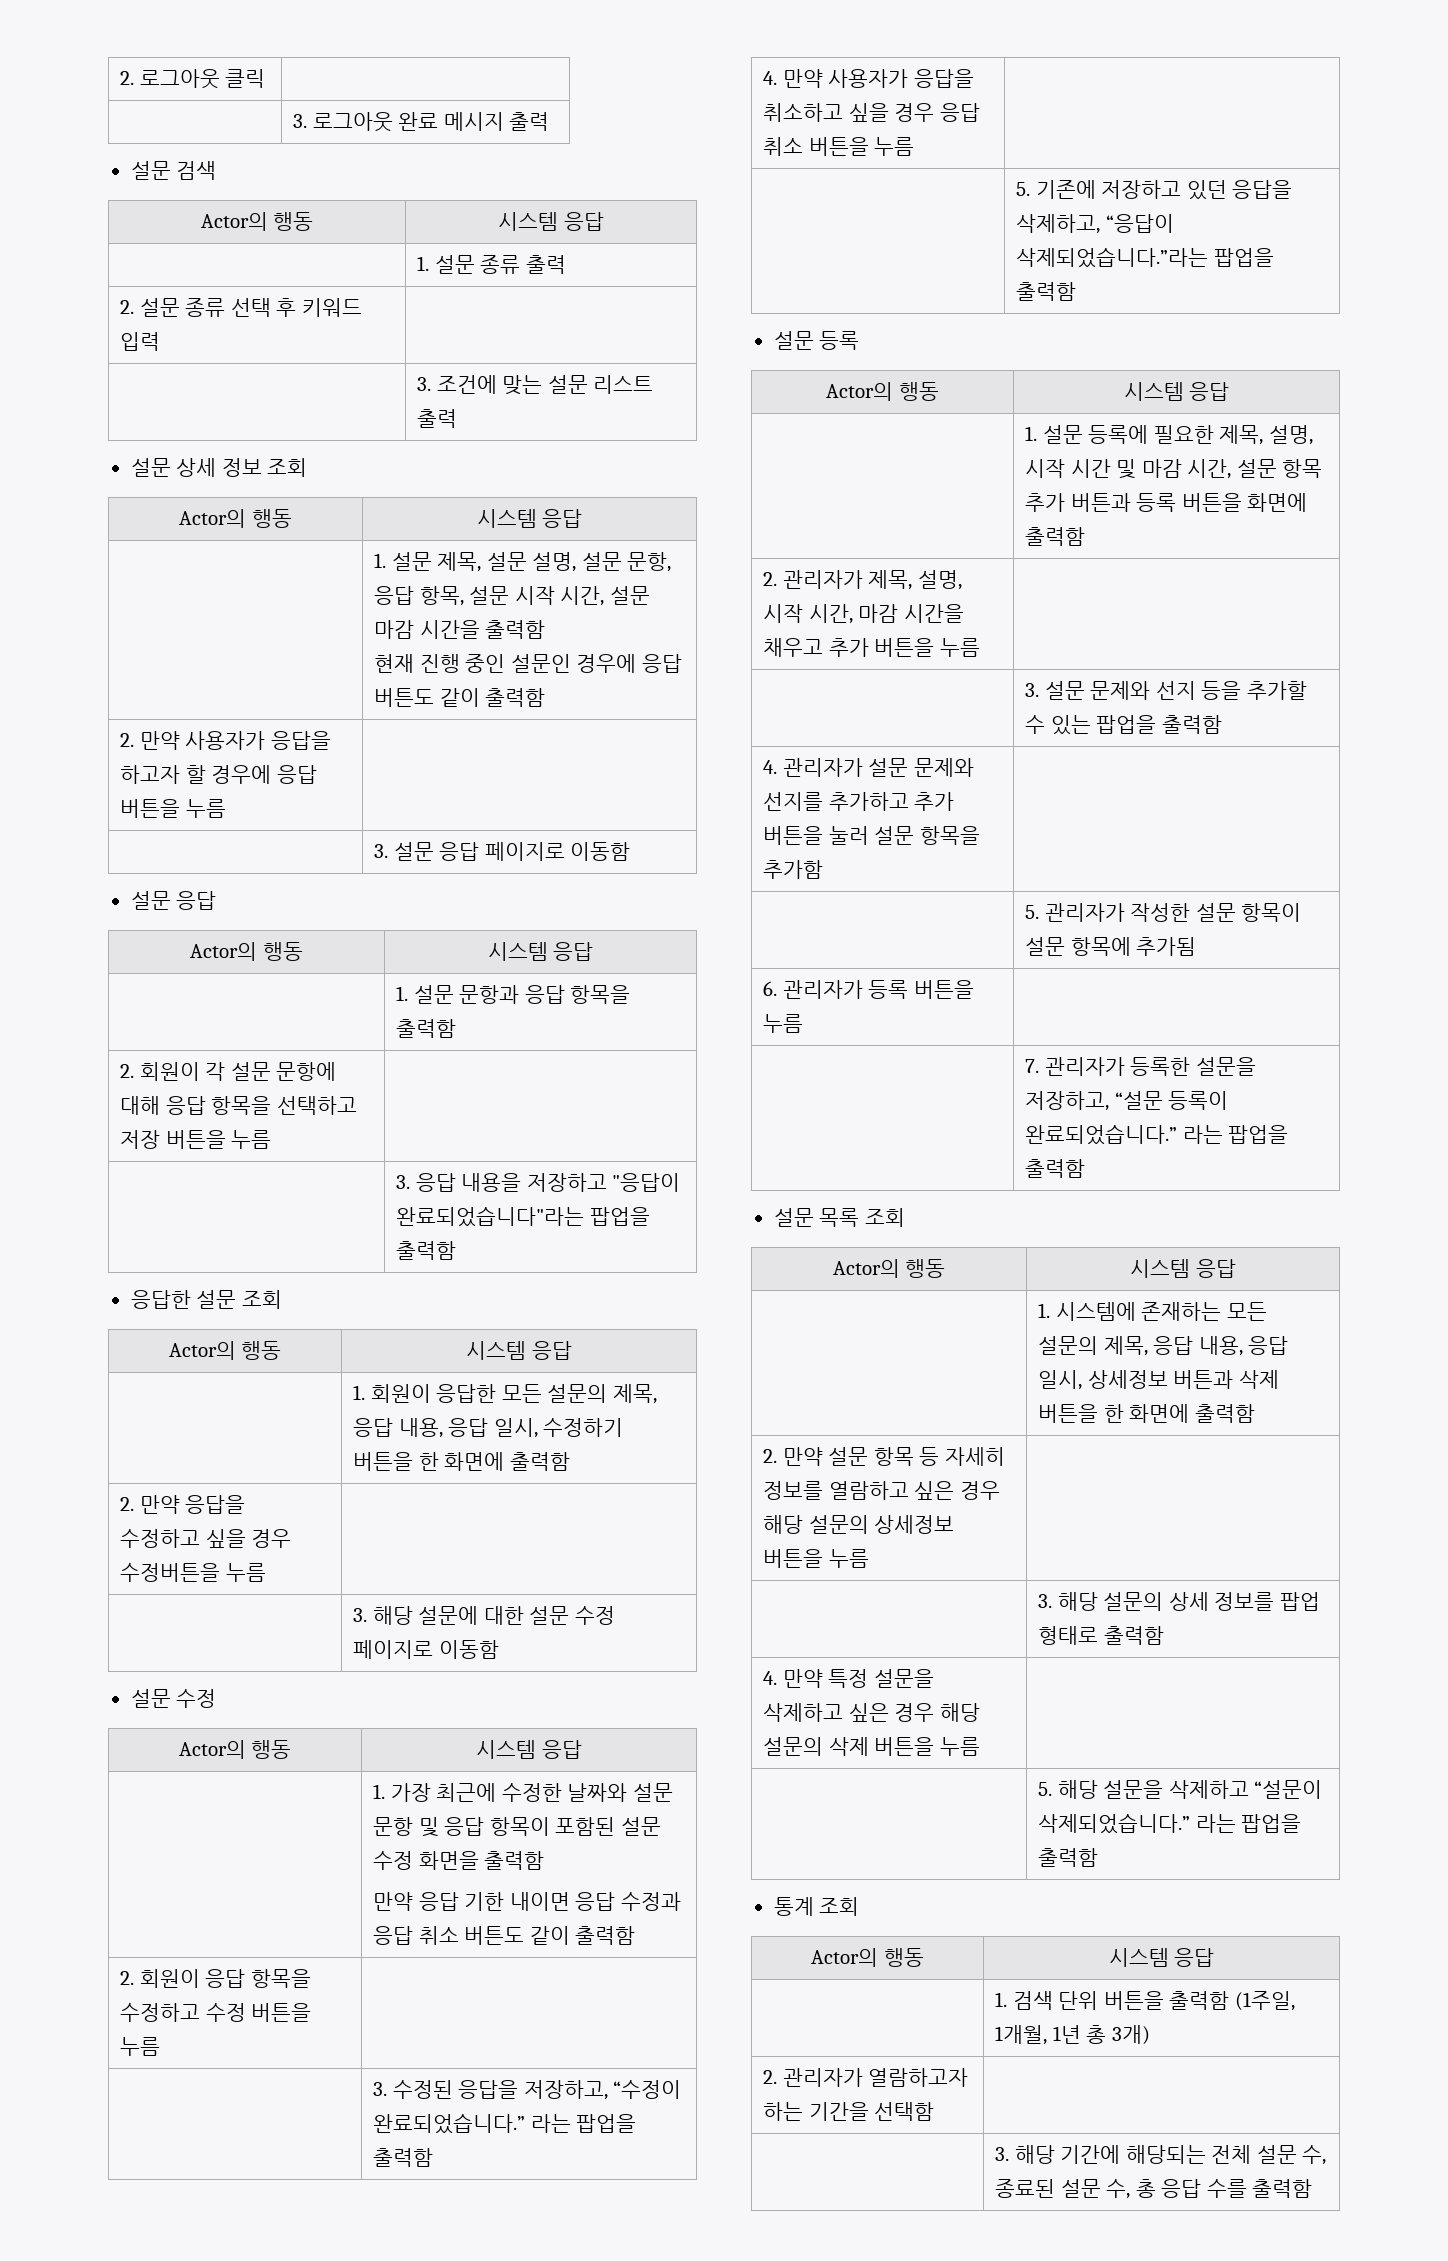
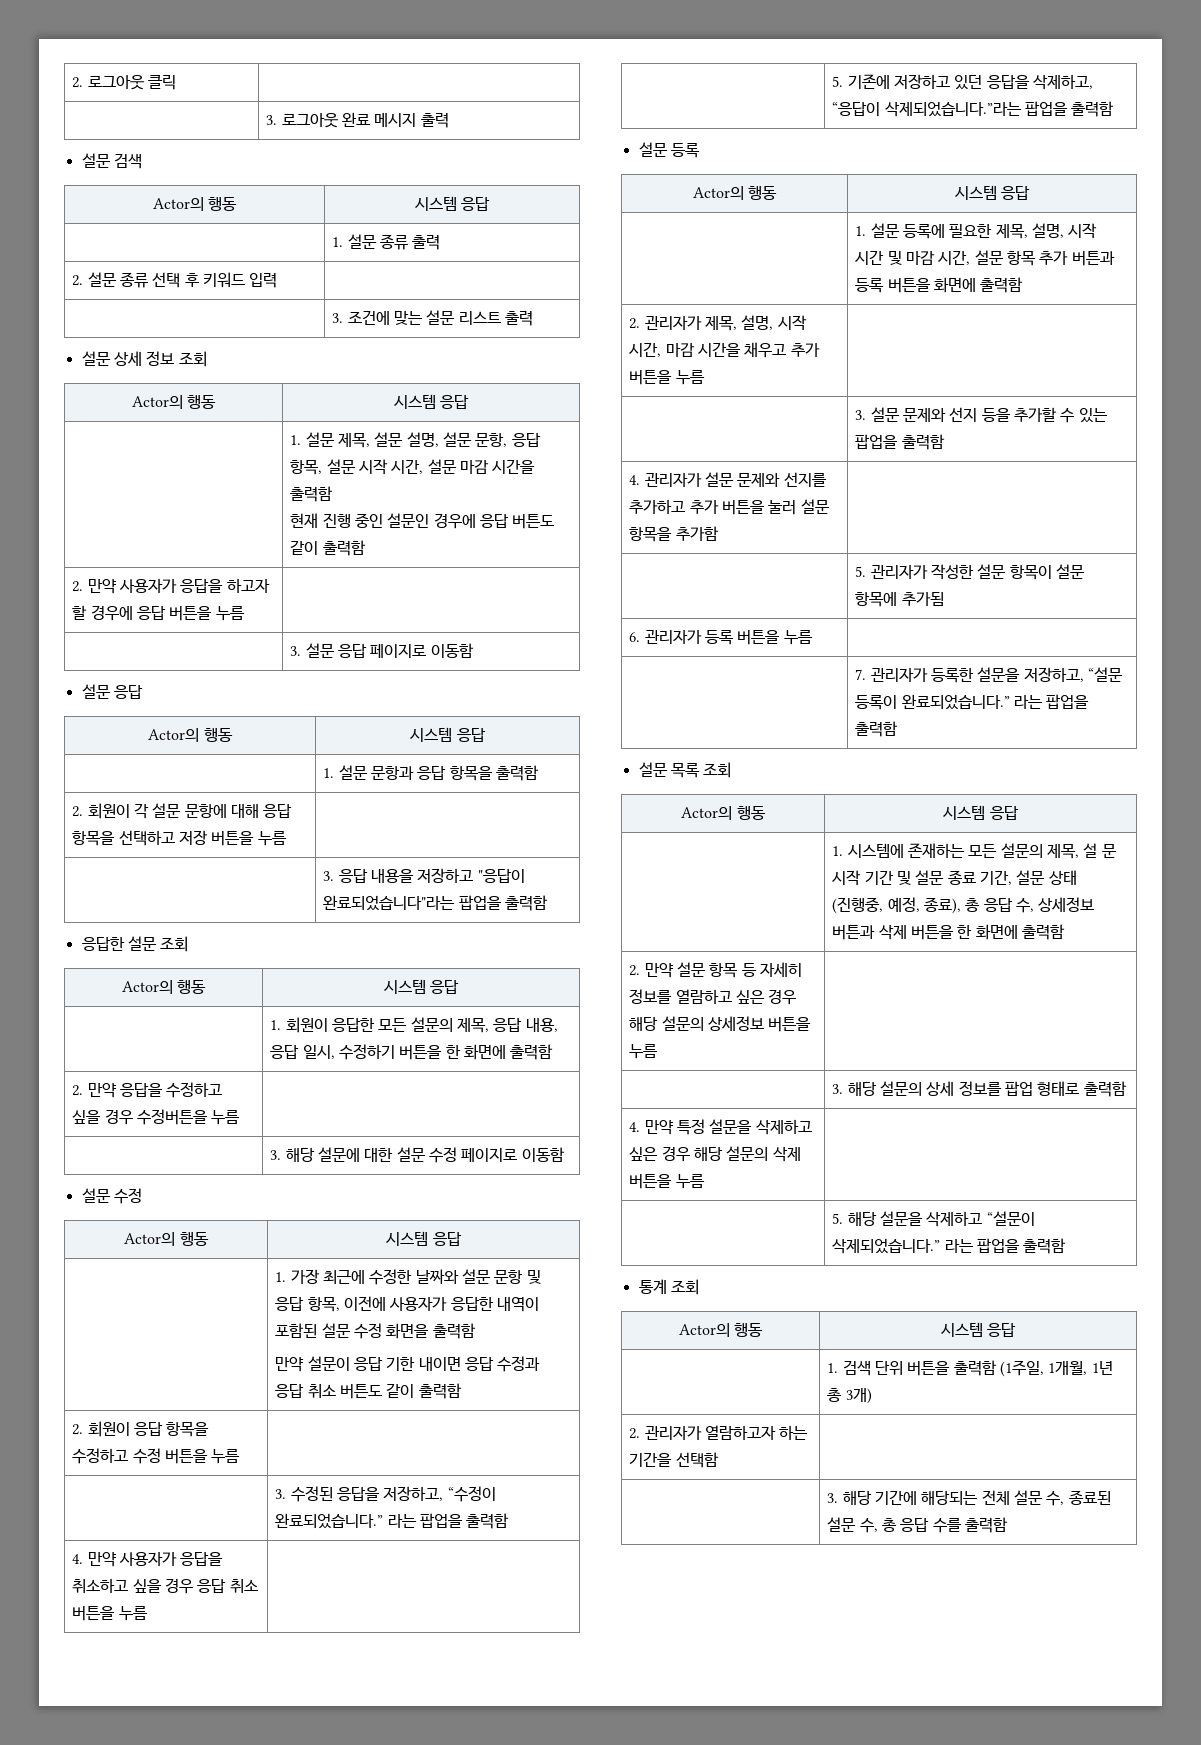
[489,1817,550,1836] 항목이 -> [307,1296,540,1312] 항목, 이전에 사용자가 응답한 내역이
(414, 1901) none -> [307,1356,350,1371] 설문이
[1153,1336,1289,1356] [1038,1370,1083,1390] 응답 내용, 응답 일시, -> [1083,843,1117,858] [832,870,1077,886] [832,897,1035,914] 설 문 시작 기간 및 설문 종료 기간, 설문 상태 (진행중, 예정, 종료), 총 응답 수,

